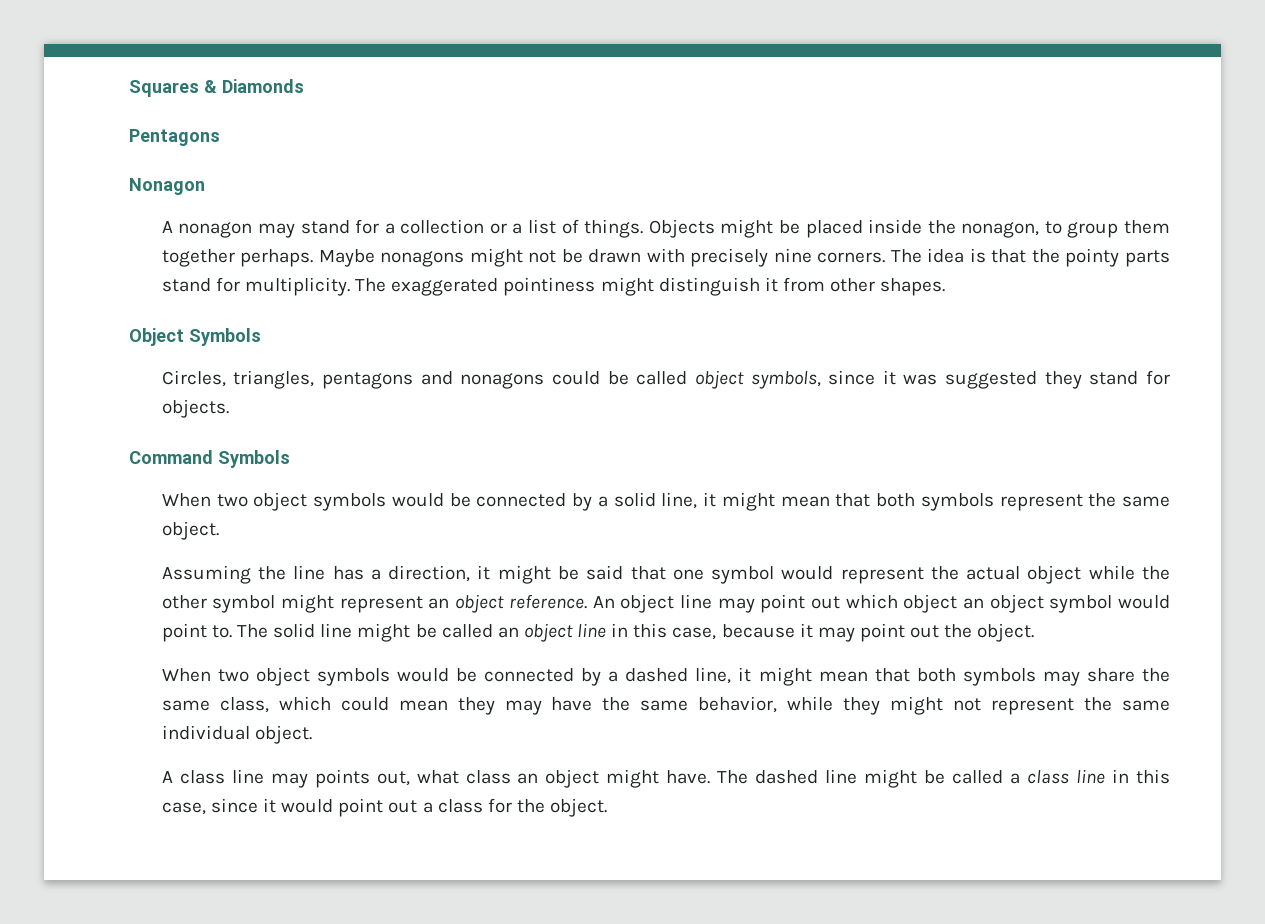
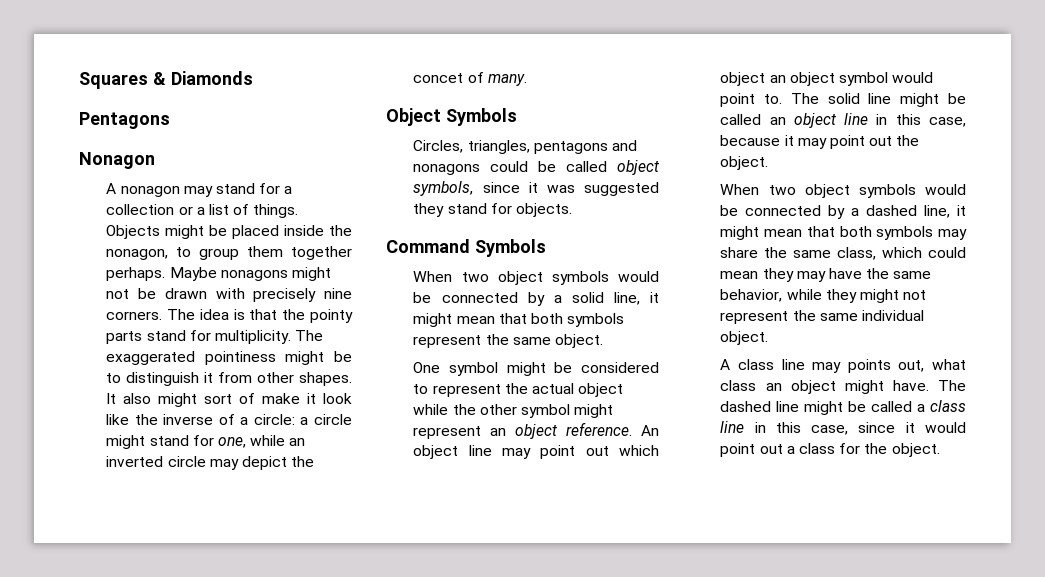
(654, 286) none -> [334,351,352,362] [106,373,122,383] be to
(946, 287) none -> [106,393,352,407] [106,414,352,425] [106,435,306,449] [106,456,315,470] [413,72,527,86] It also might sort of make it look like the inverse of a circle: a circle might stand for one, while an inverted circle may depict the concet of many.
[161,565,834,584] Assuming the line has a direction, it might be said that one symbol would -> [413,362,659,376] [413,384,429,394] One symbol might be considered to

